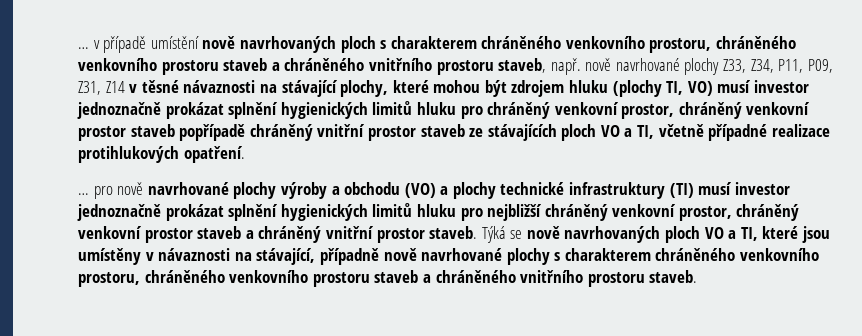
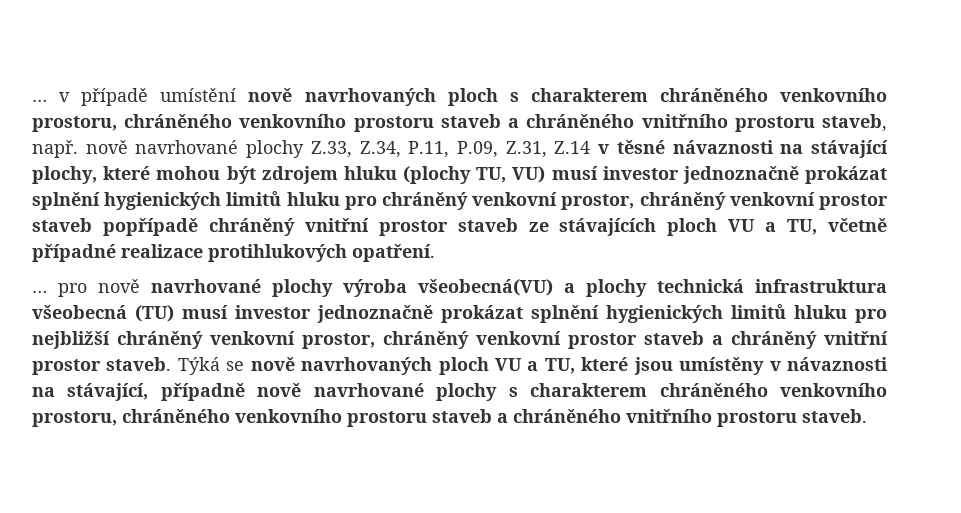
[723,59,833,73] [78,81,125,95] Z33, Z34, P11, P09, Z31, Z14 -> [310,141,591,158] Z.33, Z.34, P.11, P.09, Z.31, Z.14
[666,81,713,96] TI, VO) -> [476,166,546,183] TU, VU)
[600,125,655,139] VO a TI, -> [728,219,818,235] VU a TU,
[280,182,694,199] výroby a obchodu (VO) a plochy technické infrastruktury (TI) -> [343,279,887,297] [32,305,174,322] výroba všeobecná(VU) a plochy technická infrastruktura všeobecná (TU)
[704,227,758,241] VO a TI, -> [495,358,575,374] VU a TU,

